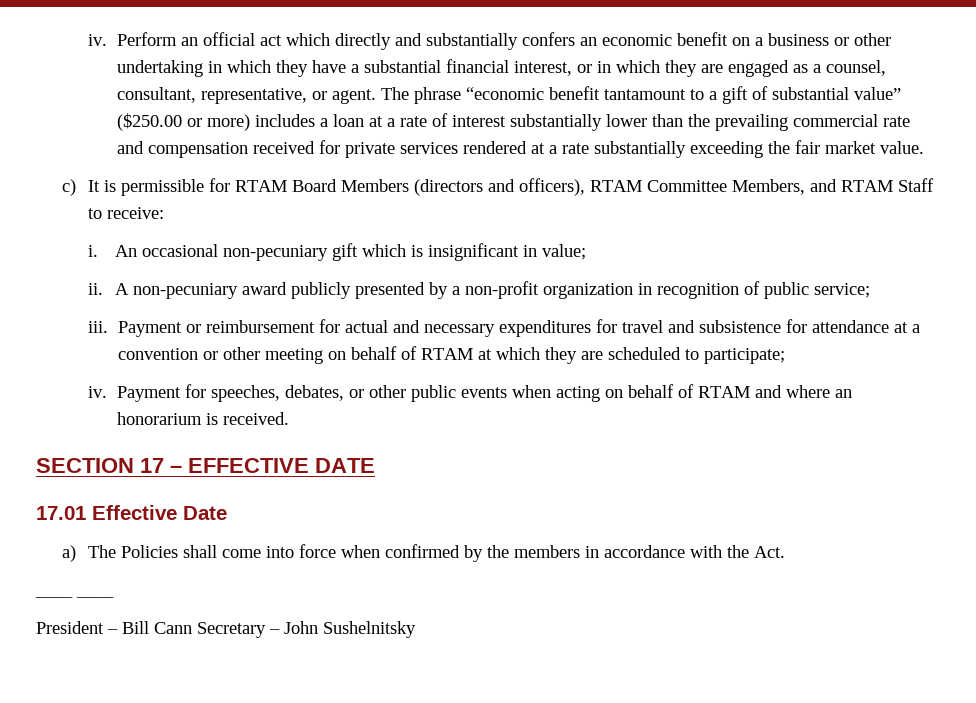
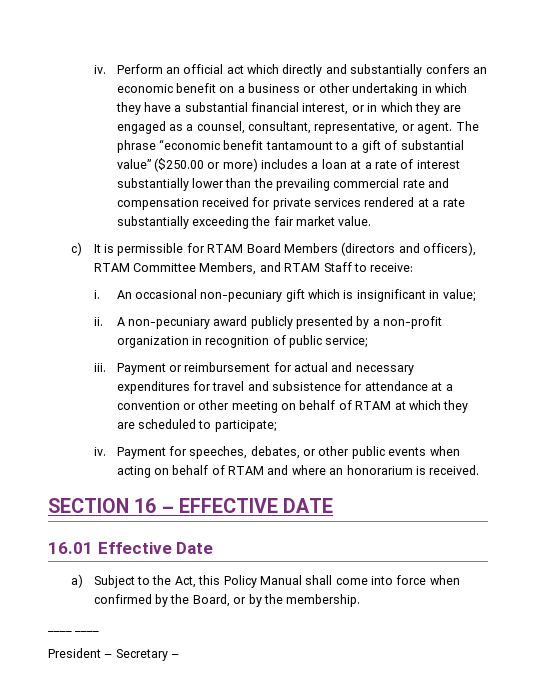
[140,458,164,473] 17 -> [134,498,157,513] 16
[36,506,86,520] 17.01 -> [48,542,93,554] 16.01
[88,545,179,558] The Policies -> [93,575,302,588] Subject to the Act, this Policy Manual
[514,545,786,558] [35,596,114,598] [36,621,416,638] members in accordance with the Act. // ____ ____ // President – Bill Cann Secretary – John Sushelnitsky -> [192,594,361,607] [48,631,100,632] [48,648,180,661] Board, or by the membership. // ____ ____ // President – Secretary –

